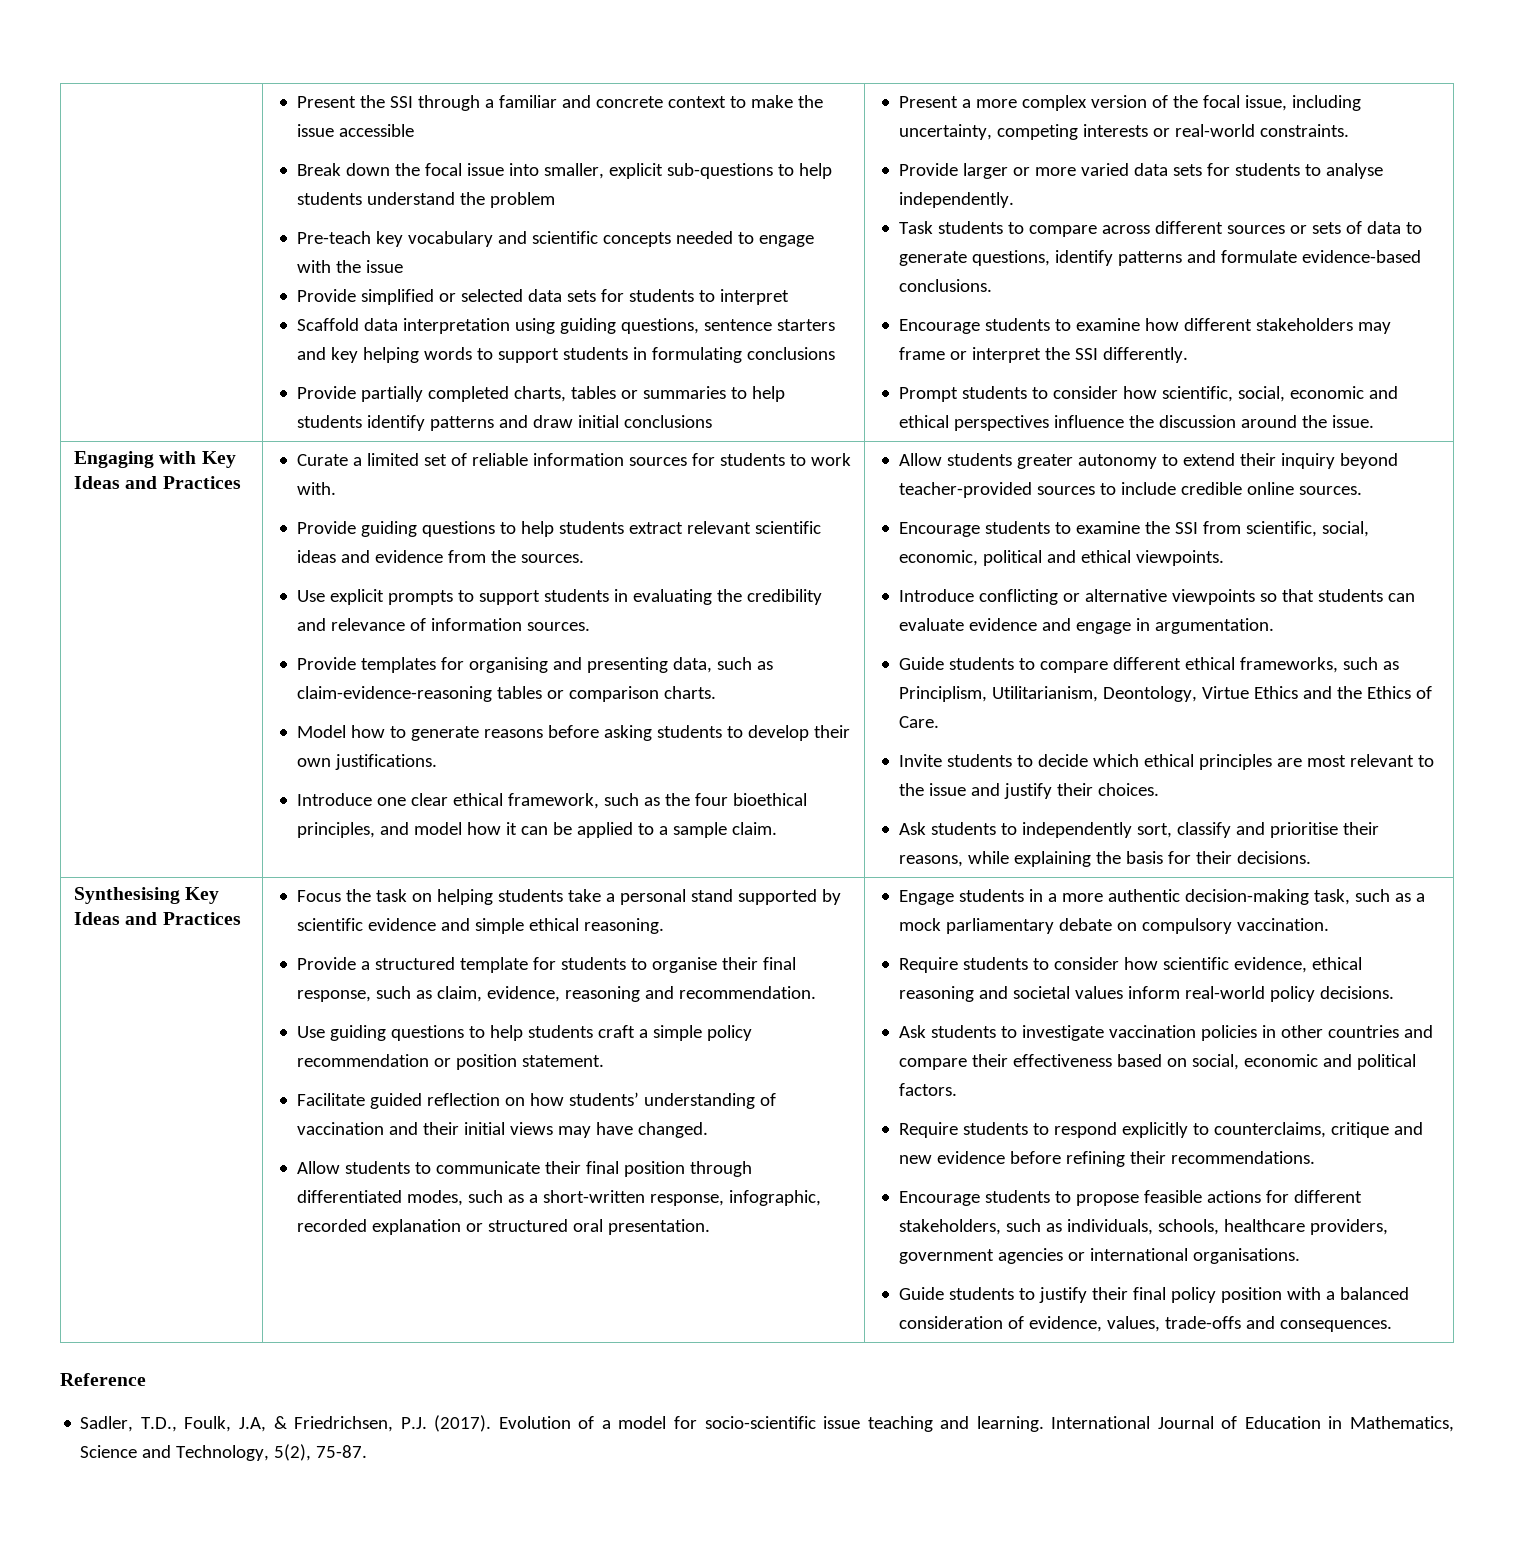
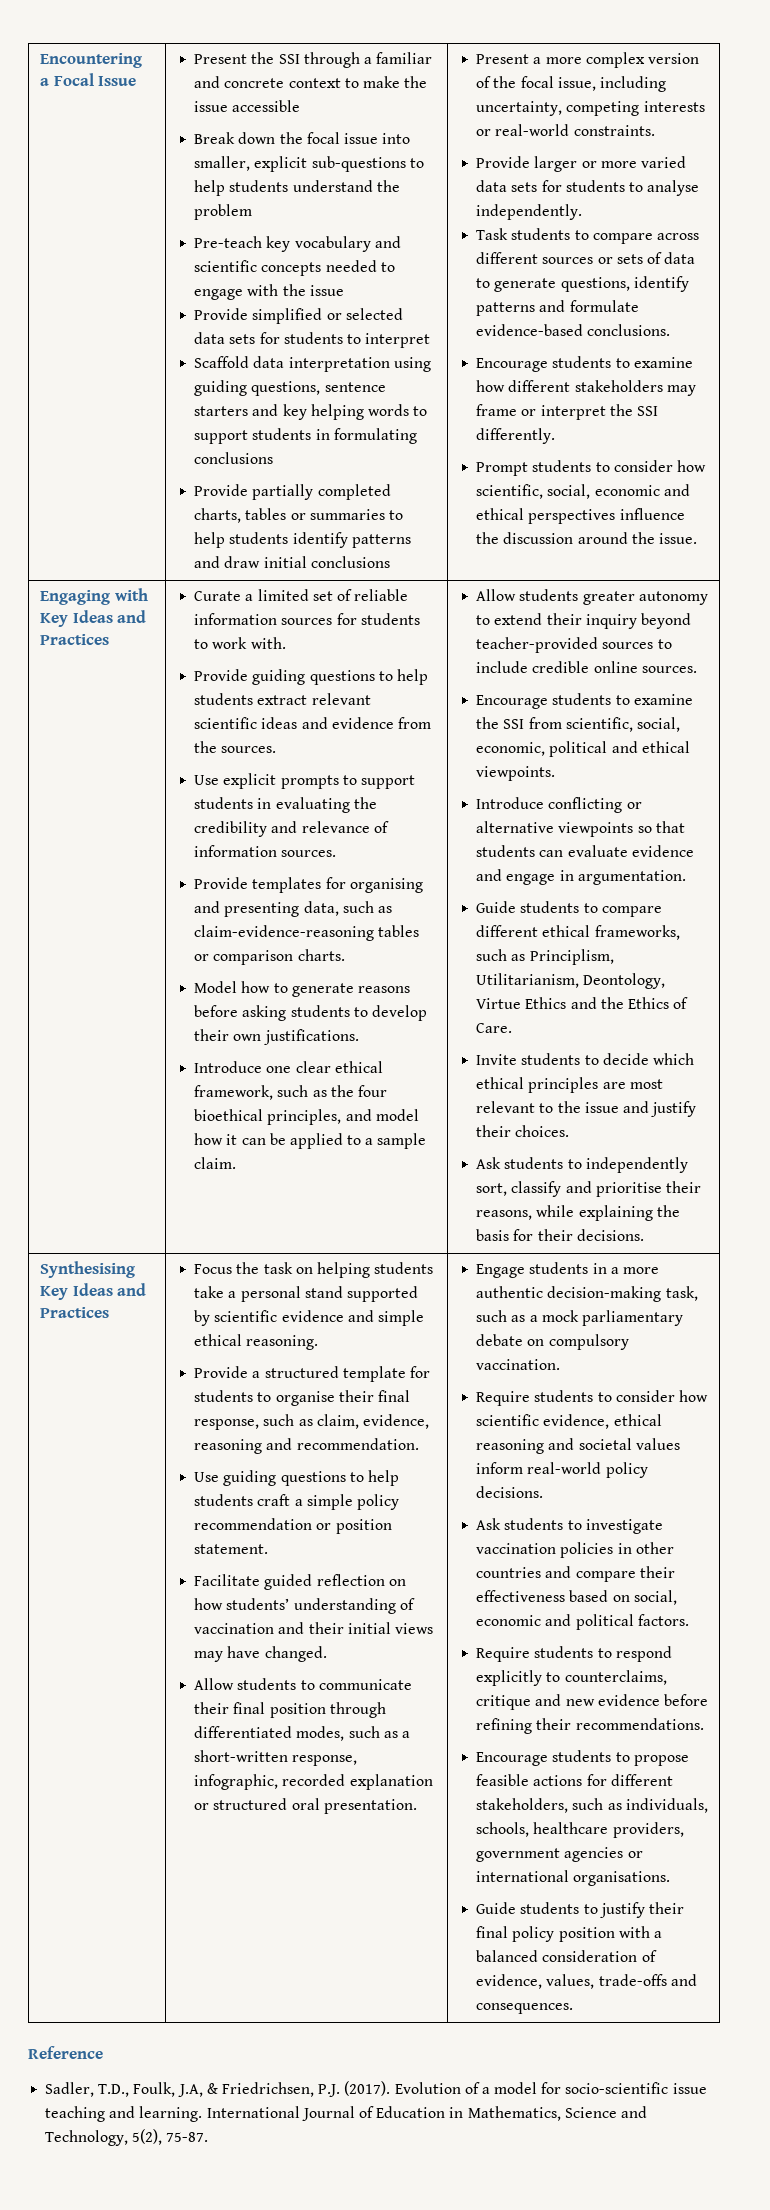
(296, 102) none -> [40,53,143,68] [40,73,137,86] Encountering a Focal Issue

